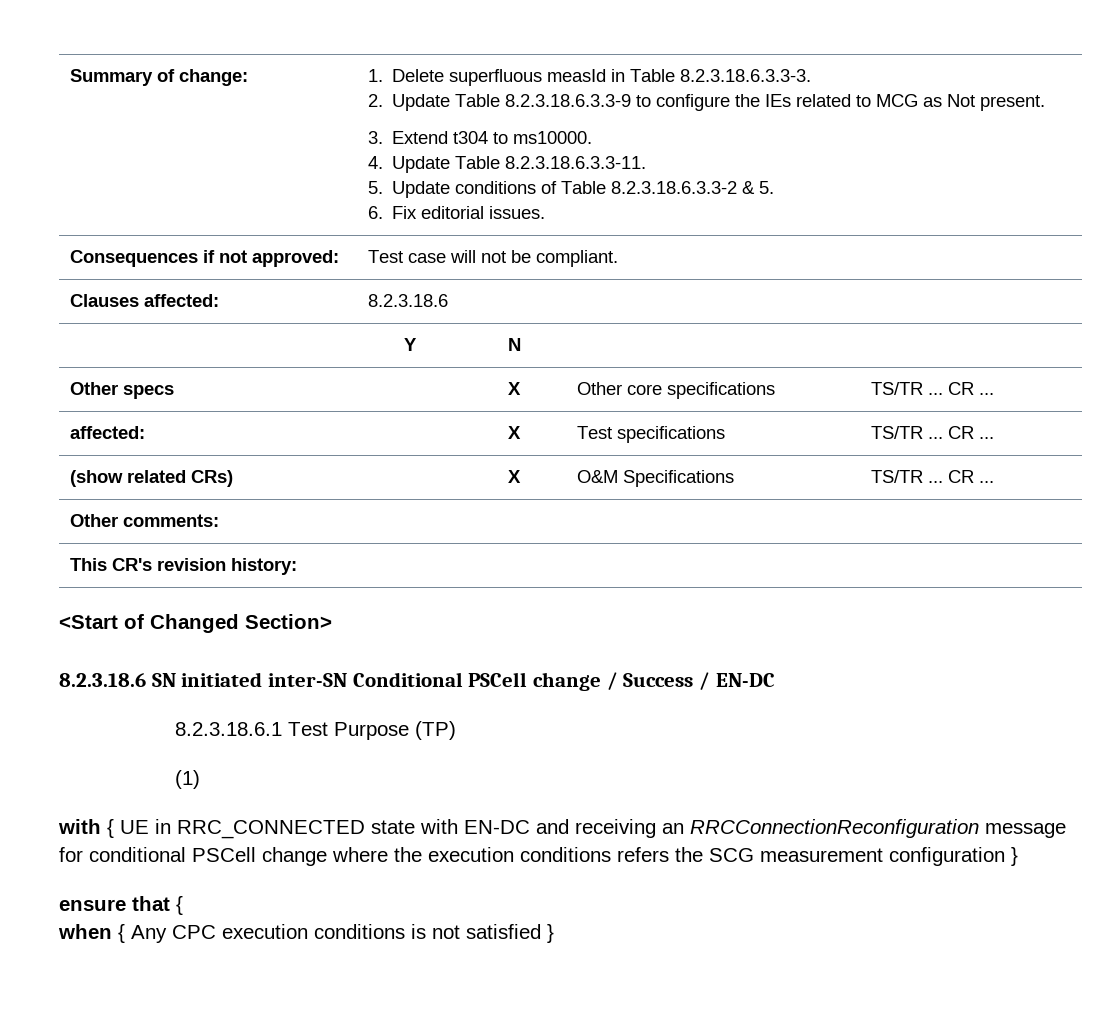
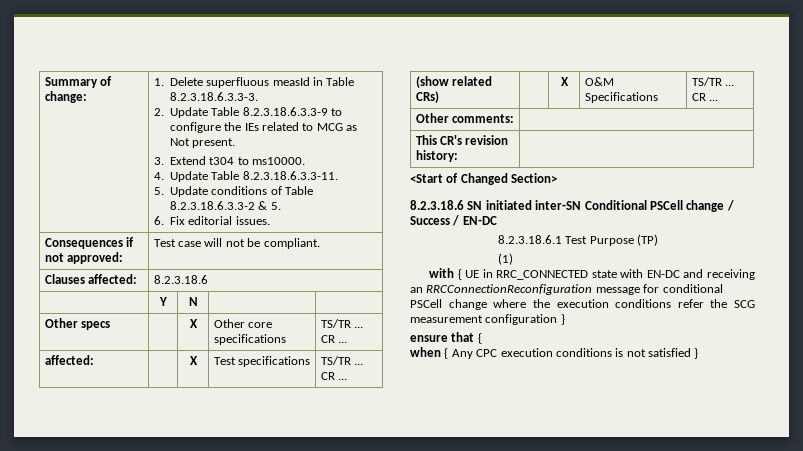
[617,847,669,862] refers -> [677,299,704,308] refer

